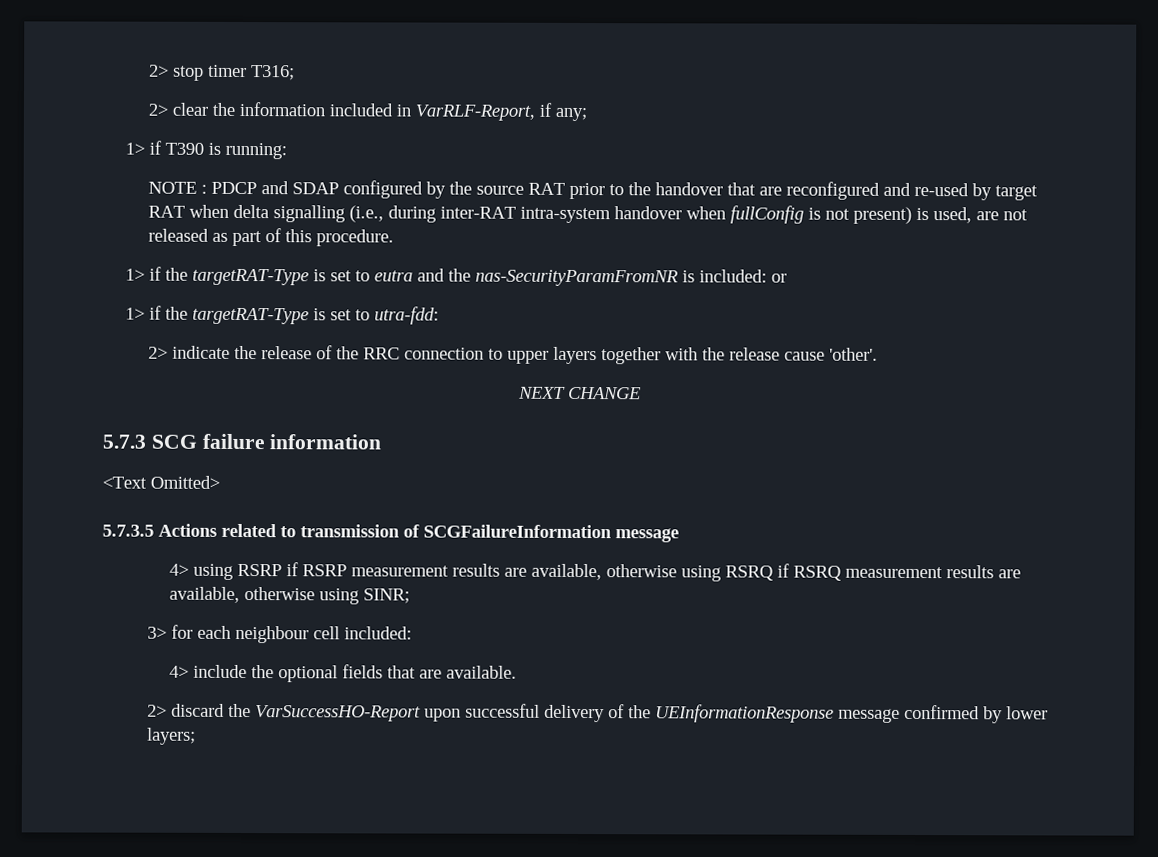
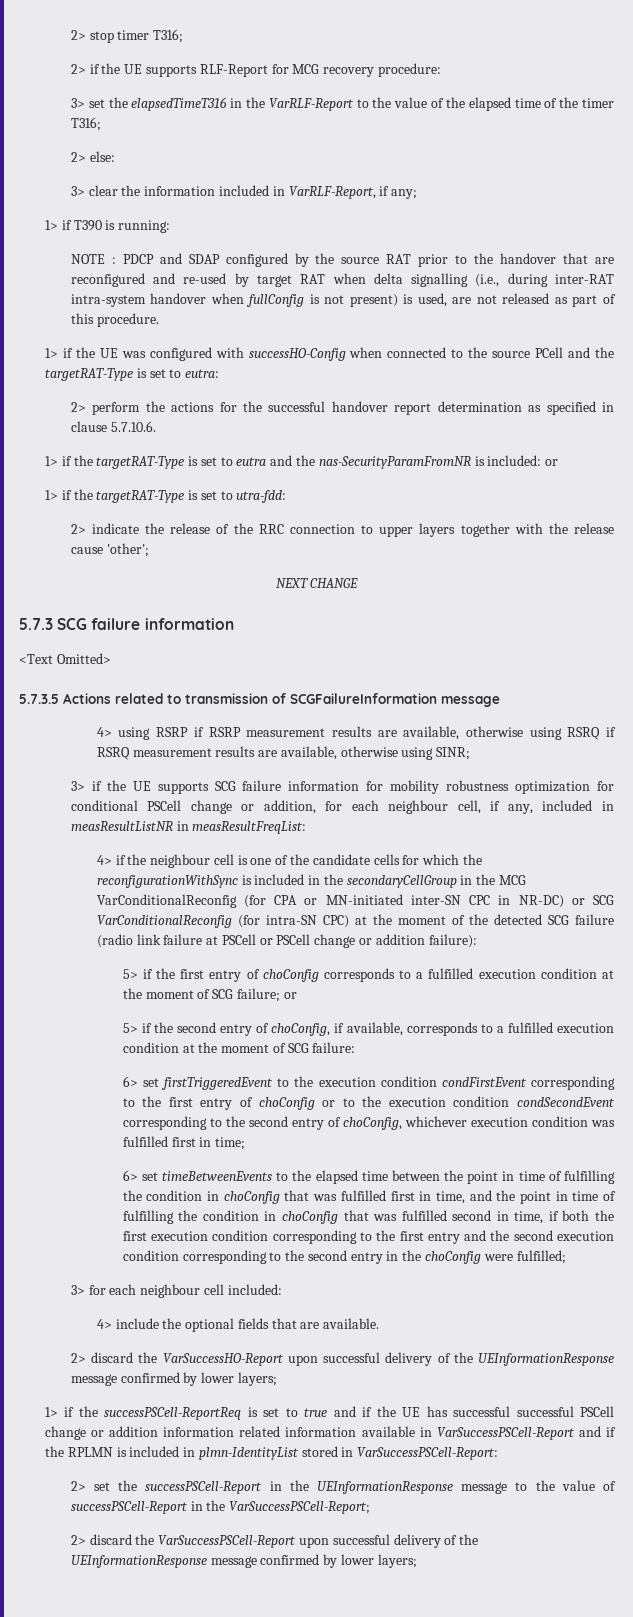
(168, 109) none -> [89,63,441,77] [70,97,614,111] [70,117,101,131] [70,151,115,162] [70,186,85,196] if the UE supports RLF-Report for MCG recovery procedure: // 3> set the elapsedTimeT316 in the VarRLF-Report to the value of the elapsed time of the timer T316; // 2> else: // 3>
(394, 238) none -> [44,347,615,361] [44,368,220,381] [70,401,615,415] [70,421,156,432] // 1> if the UE was configured with successHO-Config when connected to the source PCell and the targetRAT-Type is set to eutra: // 2> perform the actions for the successful handover report determination as specified in clause 5.7.10.6.
[828,347,878,361] 'other'. -> [106,543,149,557] 'other';
(411, 596) none -> [70,780,615,794] [70,800,614,814] [70,821,307,834] [96,854,482,868] [96,874,527,888] [96,894,615,908] [96,914,615,928] [96,934,477,948] [122,968,614,982] [122,988,297,1002] [122,1022,615,1036] [122,1042,356,1053] [122,1076,615,1090] [122,1096,615,1110] [122,1116,615,1130] [122,1136,246,1150] [122,1170,615,1184] [122,1190,617,1204] [122,1210,615,1224] [122,1230,614,1244] [122,1250,566,1264] // 3> if the UE supports SCG failure information for mobility robustness optimization for conditional PSCell change or addition, for each neighbour cell, if any, included in measResultListNR in measResultFreqList: // 4> if the neighbour cell is one of the candidate cells for which the reconfigurationWithSync is included in the secondaryCellGroup in the MCG VarConditionalReconfig (for CPA or MN-initiated inter-SN CPC in NR-DC) or SCG VarConditionalReconfig (for intra-SN CPC) at the moment of the detected SCG failure (radio link failure at PSCell or PSCell change or addition failure): // 5> if the first entry of choConfig corresponds to a fulfilled execution condition at the moment of SCG failure; or // 5> if the second entry of choConfig, if available, corresponds to a fulfilled execution condition at the moment of SCG failure: // 6> set firstTriggeredEvent to the execution condition condFirstEvent corresponding to the first entry of choConfig or to the execution condition condSecondEvent corresponding to the second entry of choConfig, whichever execution condition was fulfilled first in time; // 6> set timeBetweenEvents to the elapsed time between the point in time of fulfilling the condition in choConfig that was fulfilled first in time, and the point in time of fulfilling the condition in choConfig that was fulfilled second in time, if both the first execution condition corresponding to the first entry and the second execution condition corresponding to the second entry in the choConfig were fulfilled;
(196, 736) none -> [44,1406,614,1420] [44,1426,617,1440] [44,1446,499,1460] [70,1480,616,1494] [70,1500,371,1514] [70,1534,479,1548] [70,1554,417,1568] // 1> if the successPSCell-ReportReq is set to true and if the UE has successful successful PSCell change or addition information related information available in VarSuccessPSCell-Report and if the RPLMN is included in plmn-IdentityList stored in VarSuccessPSCell-Report: // 2> set the successPSCell-Report in the UEInformationResponse message to the value of successPSCell-Report in the VarSuccessPSCell-Report; // 2> discard the VarSuccessPSCell-Report upon successful delivery of the UEInformationResponse message confirmed by lower layers;

